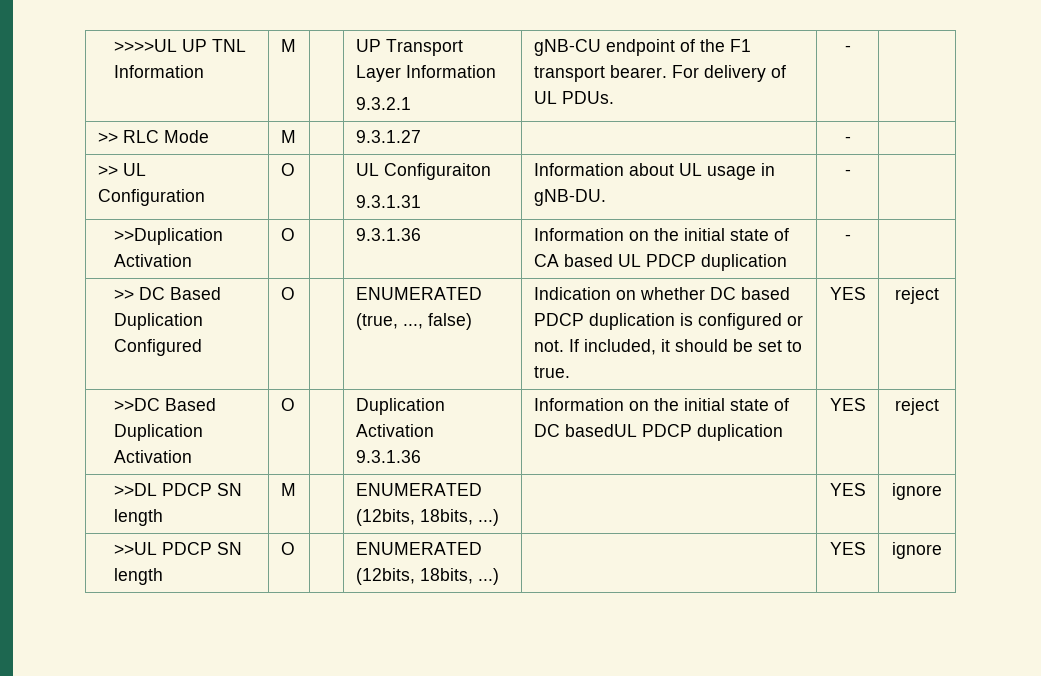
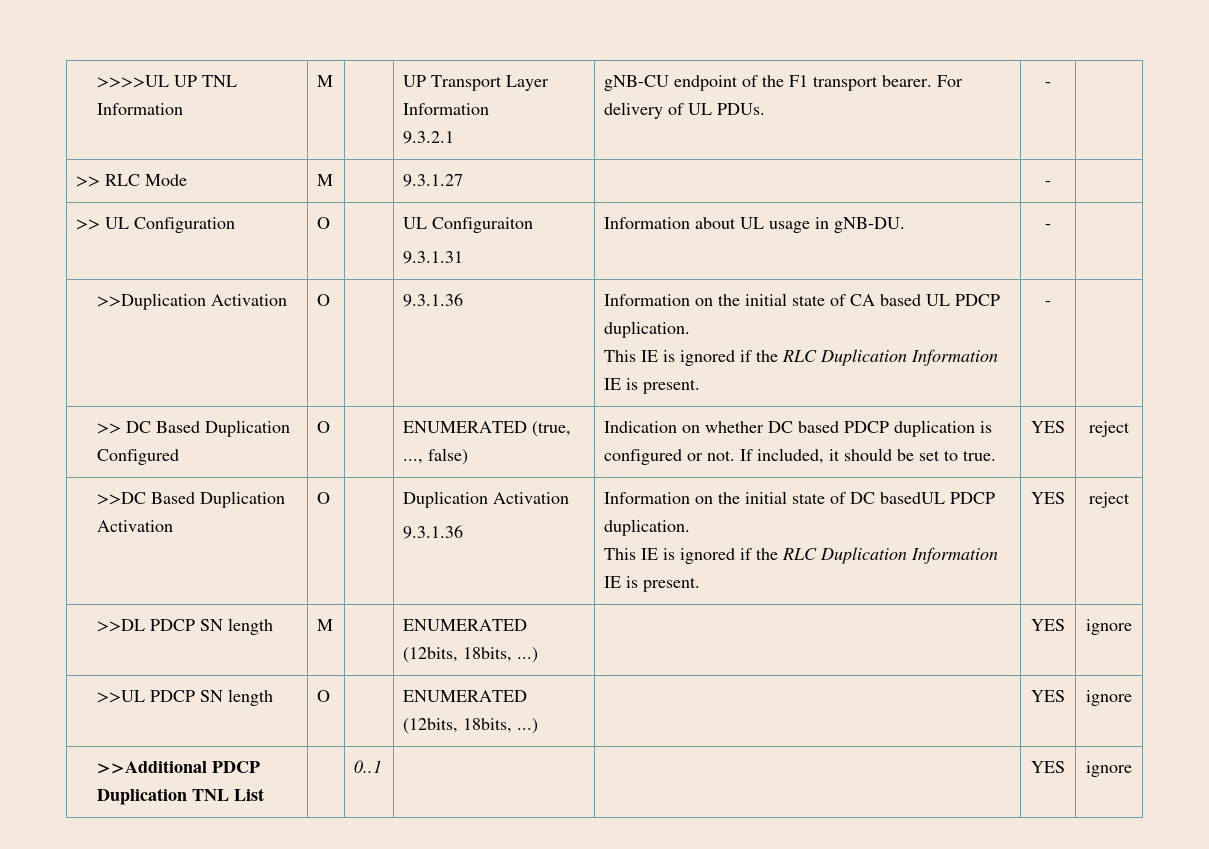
[700,254,787,271] duplication -> [603,321,690,338] [603,349,998,366] [603,378,700,394] duplication. // This IE is ignored if the RLC Duplication Information IE is present.
[696,424,783,441] duplication -> [603,519,690,536] [603,547,998,564] [603,576,700,592] duplication. // This IE is ignored if the RLC Duplication Information IE is present.
(942, 550) none -> [96,760,260,774] [96,788,264,805] [353,760,382,773] [1031,761,1065,773] [1086,761,1132,777] // >>Additional PDCP Duplication TNL List | | 0..1 | | | YES | ignore

